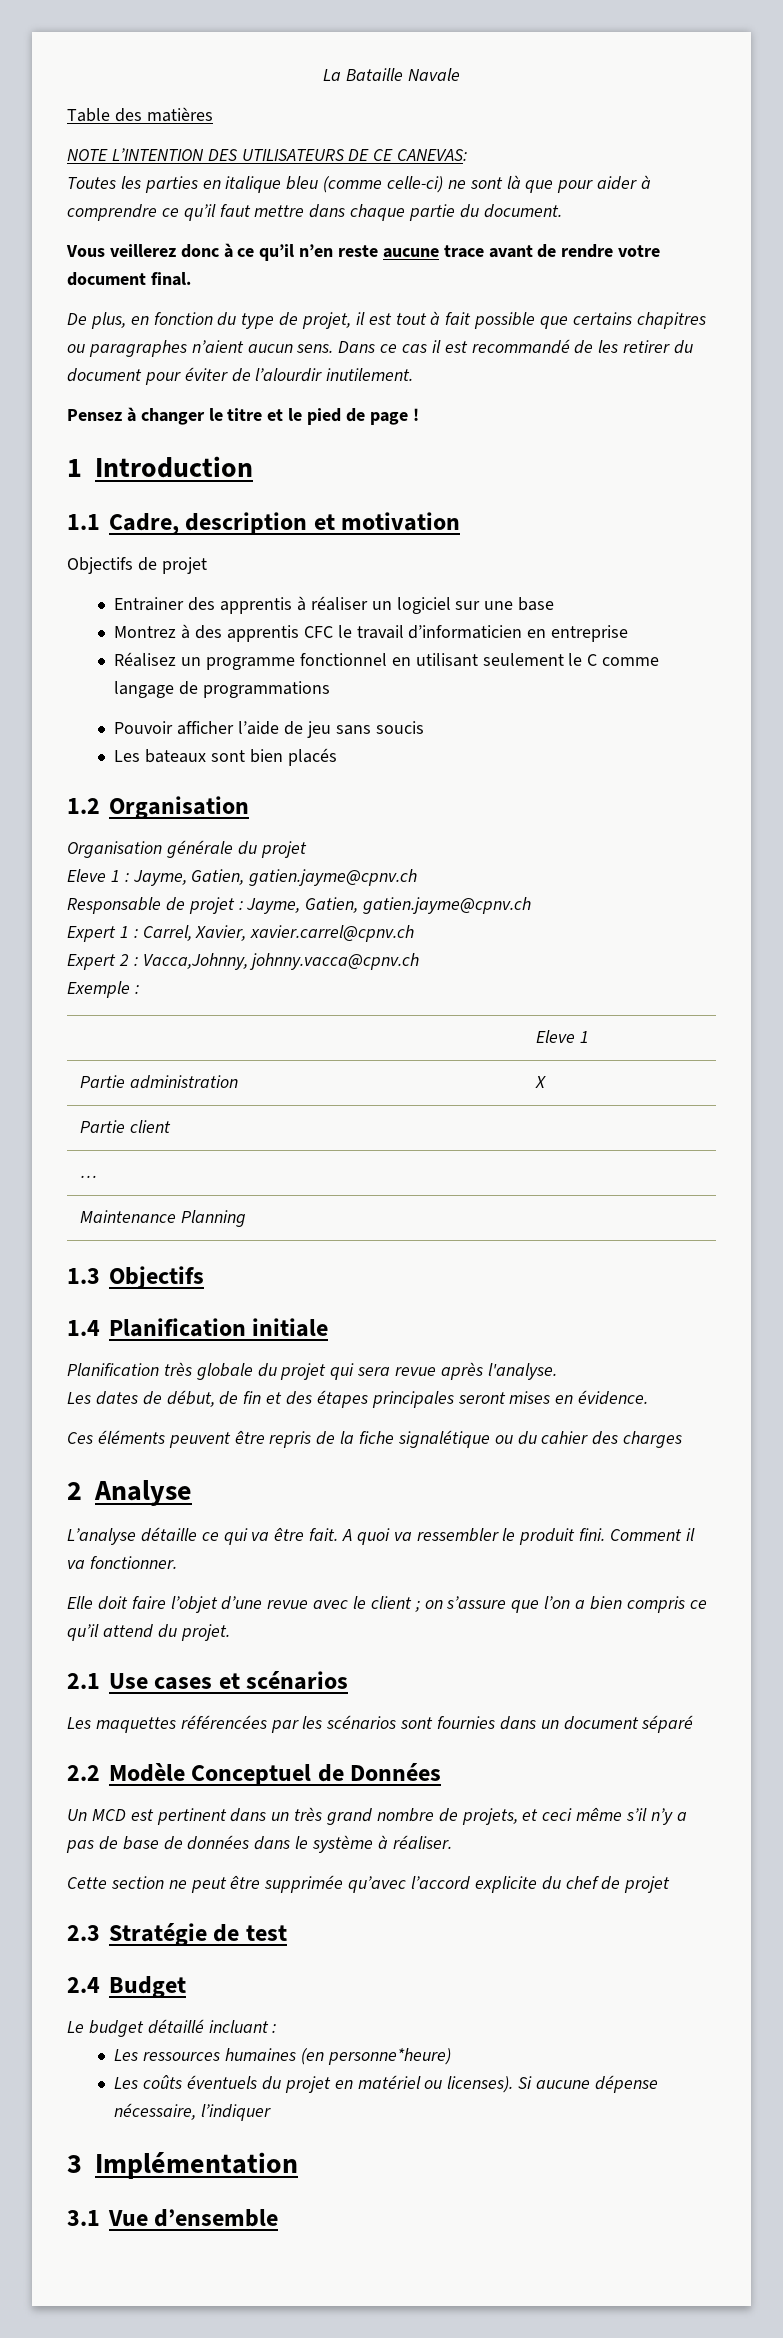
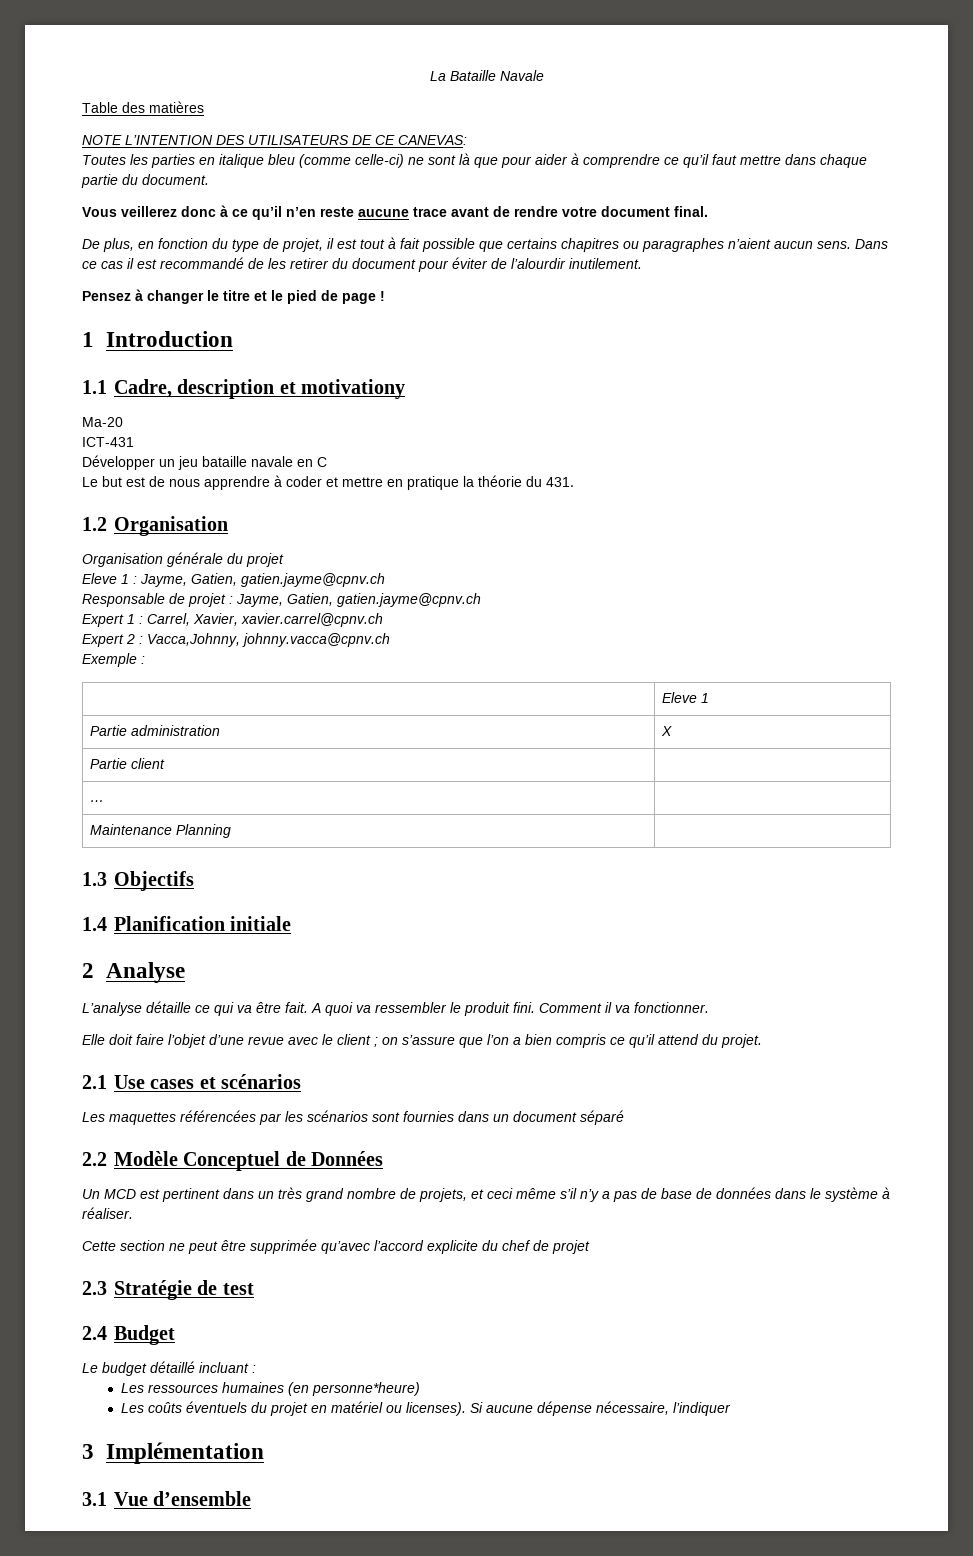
[341,512,461,531] [67,557,207,574] [114,596,555,614] [114,624,629,642] [114,652,660,670] [114,681,331,698] [114,721,424,738] [114,748,337,766] motivation // Objectifs de projet // Entrainer des apprentis à réaliser un logiciel sur une base // Montrez à des apprentis CFC le travail d’informaticien en entreprise // Réalisez un programme fonctionnel en utilisant seulement le C comme langage de programmations // Pouvoir afficher l’aide de jeu sans soucis // Les bateaux sont bien placés -> [301,379,406,399] [82,417,123,427] [82,437,134,447] [82,455,327,470] [82,475,574,490] motivationy // Ma-20 // ICT-431 // Développer un jeu bataille navale en C // Le but est de nous apprendre à coder et mettre en pratique la théorie du 431.
[67,1362,557,1380] [67,1390,649,1408] [67,1430,683,1448] // Planification très globale du projet qui sera revue après l'analyse. // Les dates de début, de fin et des étapes principales seront mises en évidence. // Ces éléments peuvent être repris de la fiche signalétique ou du cahier des charges -> (292, 923) none

